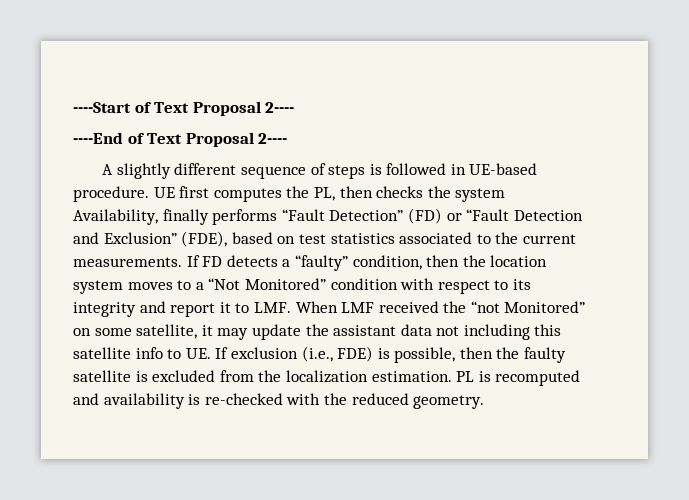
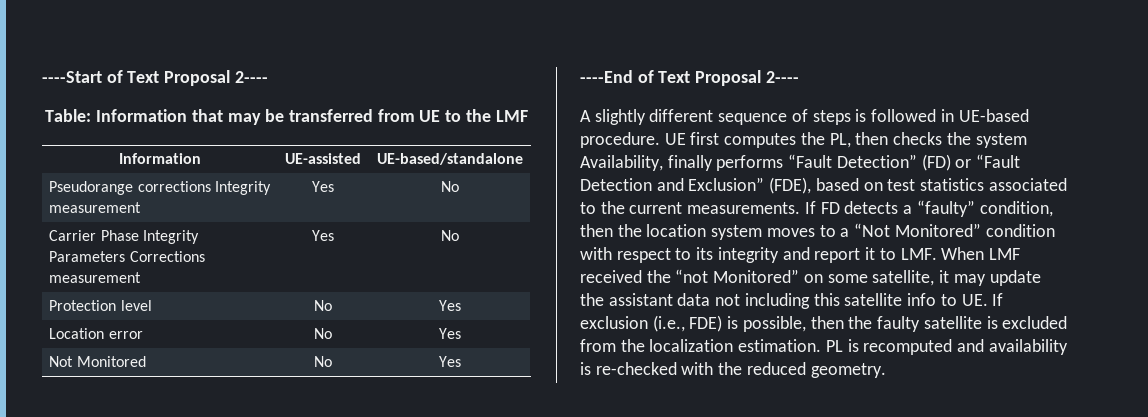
(295, 107) none -> [45,109,528,125] [119,153,201,164] [285,153,361,164] [376,153,523,165] [49,181,271,195] [49,202,142,213] [312,181,334,192] [440,181,459,192] [49,230,199,244] [49,251,205,262] [49,272,142,283] [312,230,334,241] [440,230,459,241] [49,300,152,311] [314,300,332,311] [438,300,461,311] [49,328,143,339] [314,328,332,339] [438,328,461,339] [49,356,146,367] [314,356,332,367] [438,356,461,367] // Table: Information that may be transferred from UE to the LMF // Information | UE-assisted | UE-based/standalone // Pseudorange corrections Integrity measurement | Yes | No // Carrier Phase Integrity Parameters Corrections measurement | Yes | No // Protection level | No | Yes // Location error | No | Yes // Not Monitored | No | Yes

